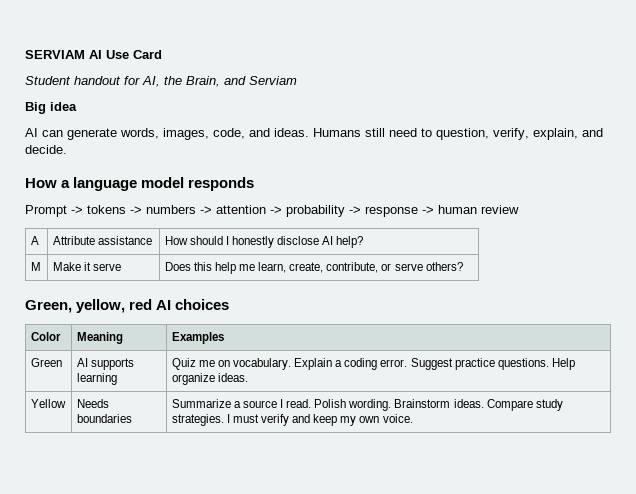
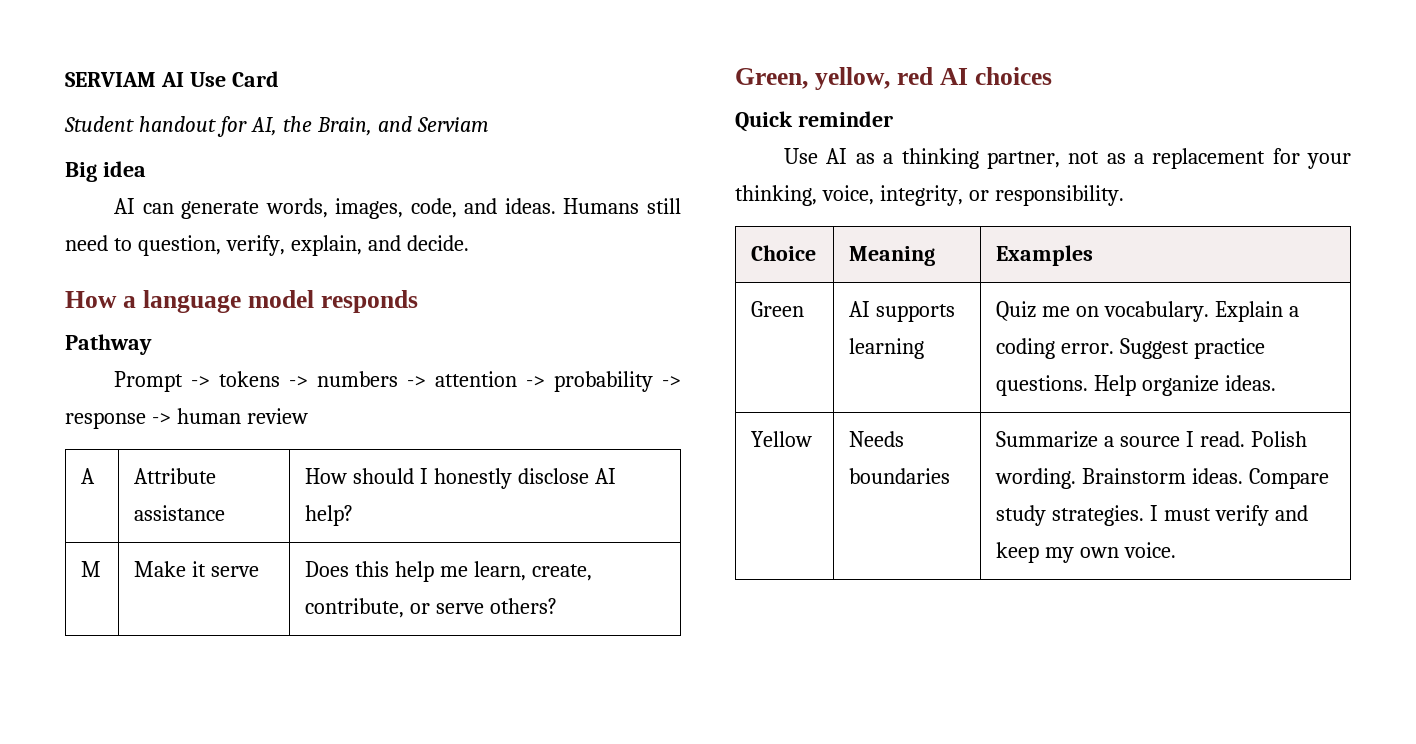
(255, 184) none -> [65,334,152,355] // Pathway
[30,332,61,341] // Color -> [735,111,893,132] [784,148,1351,169] [735,185,1124,206] [751,245,817,261] // Quick reminder // Use AI as a thinking partner, not as a replacement for your thinking, voice, integrity, or responsibility. // Choice

